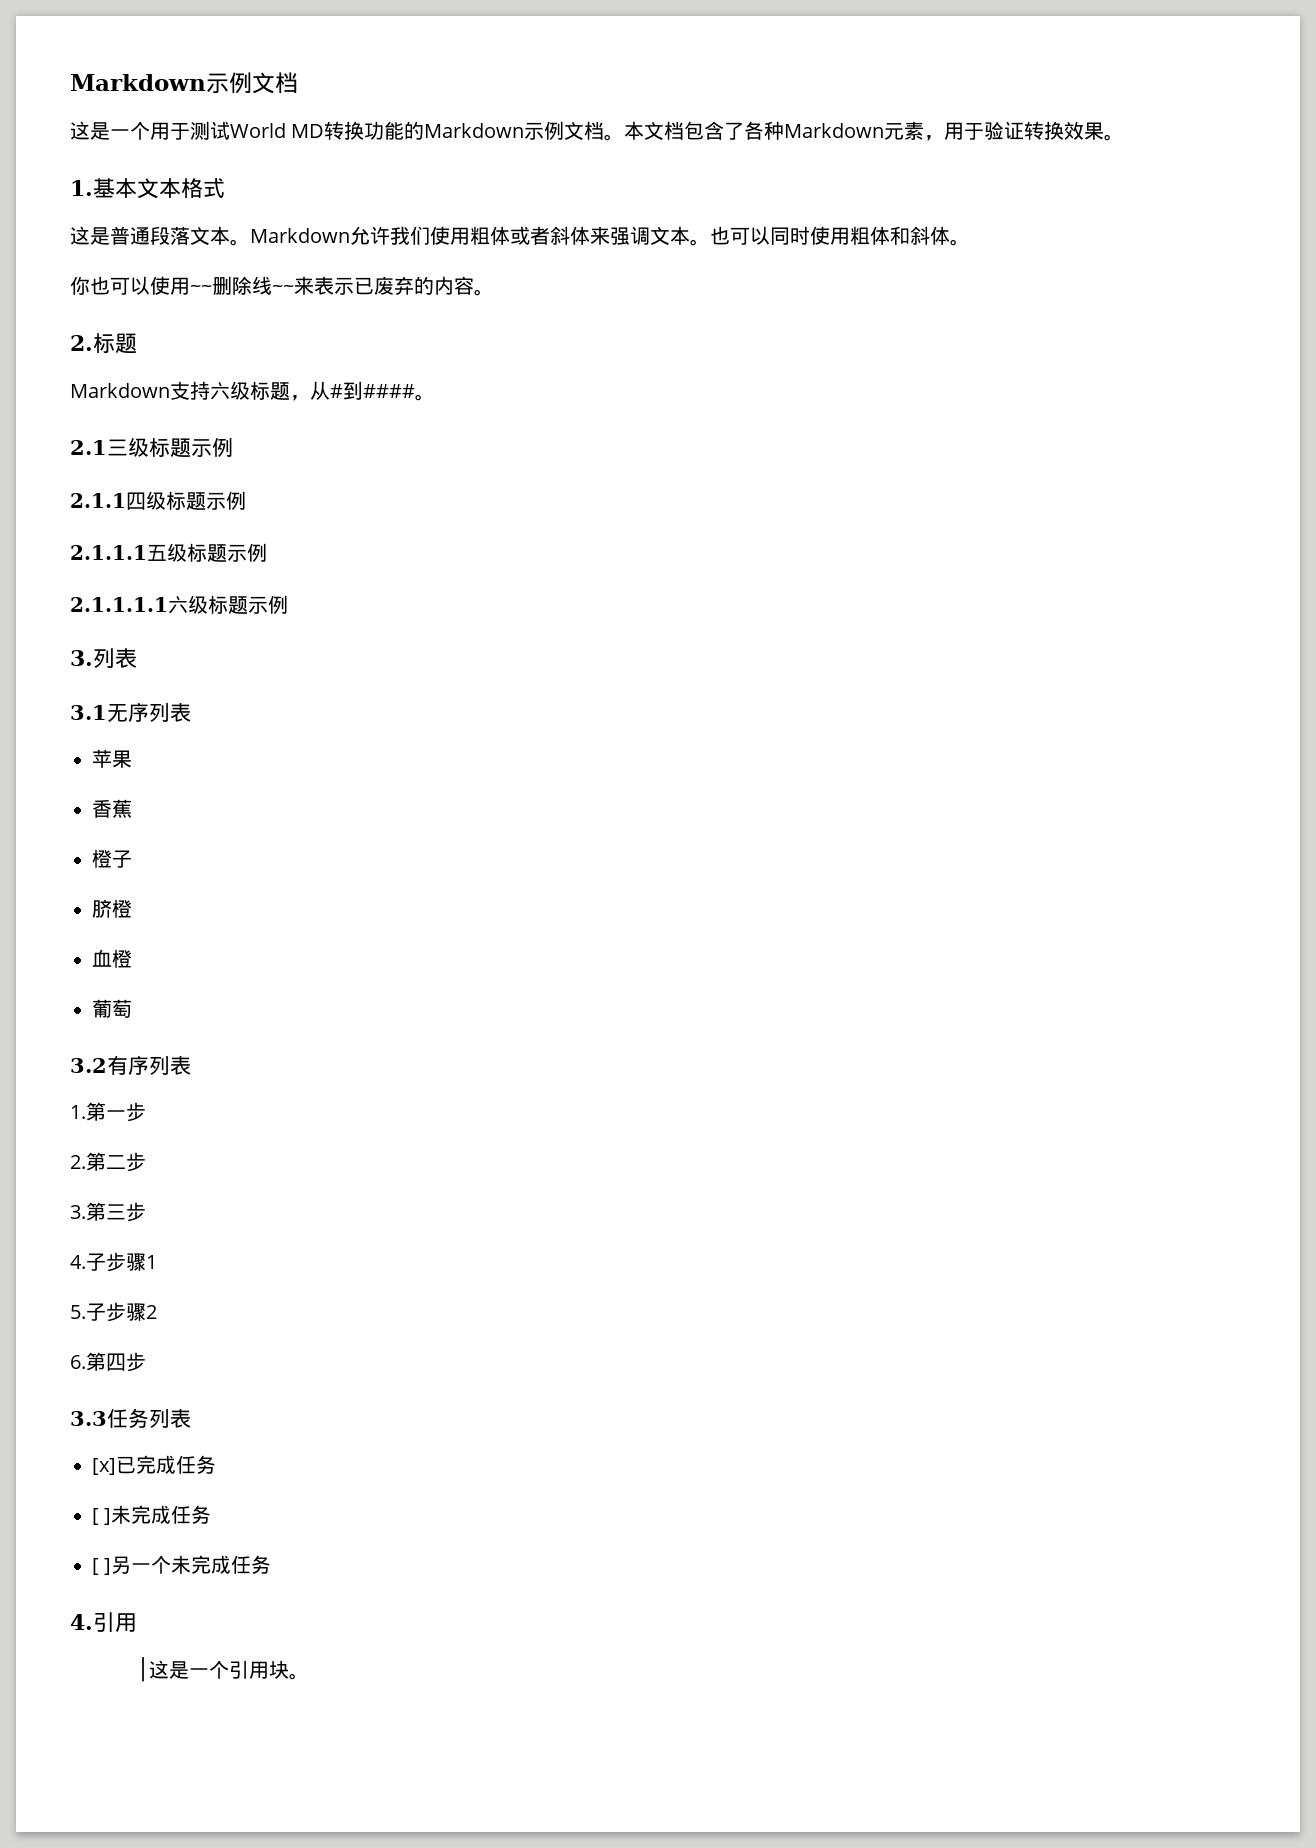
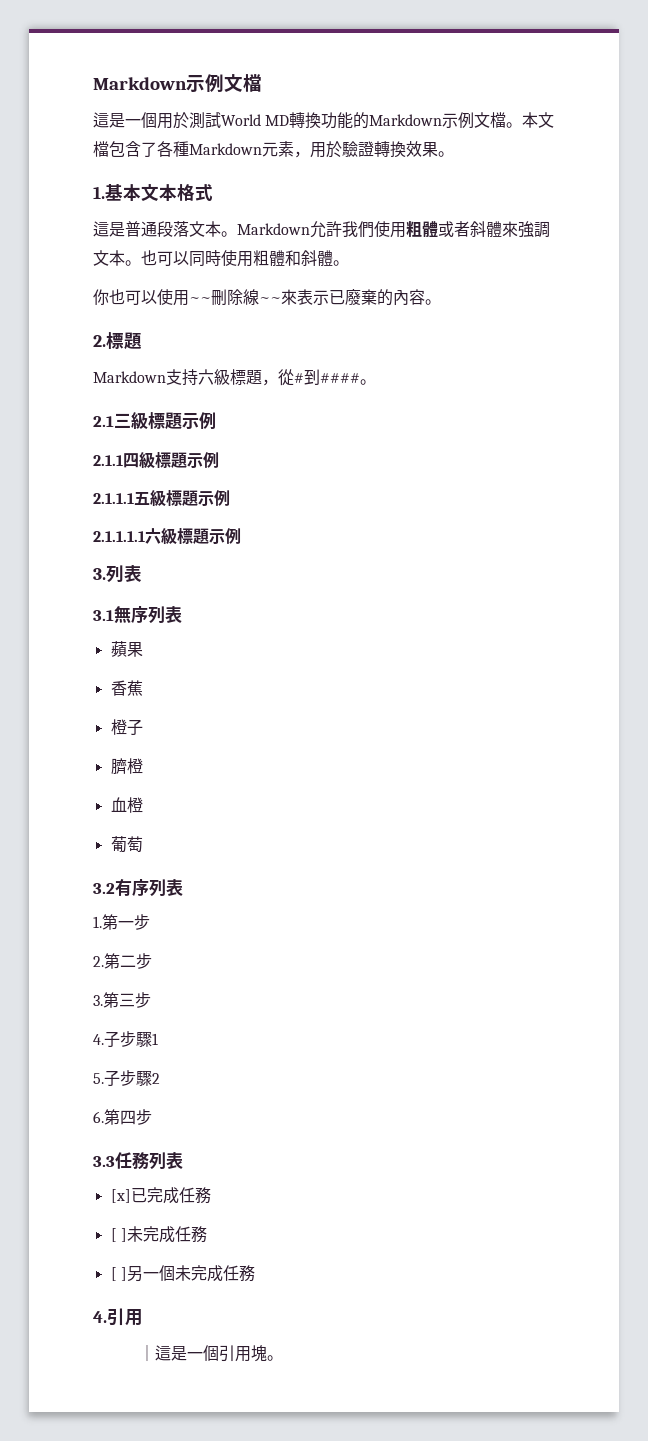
[70,72,298,94] [70,121,230,140] Markdown示例文档 // 这是一个用于测试 -> [93,74,262,92] [93,112,221,129] Markdown示例文檔 // 這是一個用於測試
[324,121,365,140] 转换 -> [289,112,322,129] 轉換
[584,121,685,141] 档。本文档 -> [490,112,555,128] [93,141,109,157] 檔。本文檔
[764,121,785,140] 种 -> [173,141,189,157] 種
[964,121,1065,140] 于验证转换 -> [326,141,406,158] 於驗證轉換
[70,226,90,245] 这 -> [93,221,109,237] 這
[370,226,950,246] 许我们使用粗体或者斜体来强调文本。也可以同时使用粗体和斜体 -> [326,221,550,238] [93,250,333,267] 許我們使用粗體或者斜體來強調文本。也可以同時使用粗體和斜體
[212,276,454,295] 删除线~~来表示已废弃的内 -> [211,289,409,306] 刪除線~~來表示已廢棄的內
[93,333,137,354] 标题 -> [106,332,142,350] 標題
[230,381,330,401] 级标题，从 -> [214,369,294,386] 級標題，從
[128,438,191,458] 级标题 -> [131,412,182,430] 級標題
[146,491,206,510] 级标题 -> [139,451,187,469] 級標題
[167,543,227,562] 级标题 -> [150,489,198,507] 級標題
[188,595,248,614] 级标题 -> [161,527,209,545] 級標題
[107,702,191,722] [92,749,112,768] 无序列表 // 苹 -> [114,606,182,624] [110,641,127,657] 無序列表 // 蘋
[92,899,112,918] 脐 -> [110,758,127,774] 臍
[126,1253,146,1271] 骤 -> [136,1032,152,1047] 驟
[126,1303,146,1321] 骤 -> [136,1071,152,1086] 驟
[128,1408,149,1428] 务 -> [132,1152,149,1170] 務
[196,1455,216,1474] 务 -> [194,1187,211,1204] 務
[191,1505,212,1524] 务 -> [190,1226,207,1243] 務
[151,1555,272,1574] 个未完成任务 -> [158,1265,255,1282] 個未完成任務
[148,1660,289,1679] 这是一个引用块 -> [154,1345,267,1362] 這是一個引用塊

